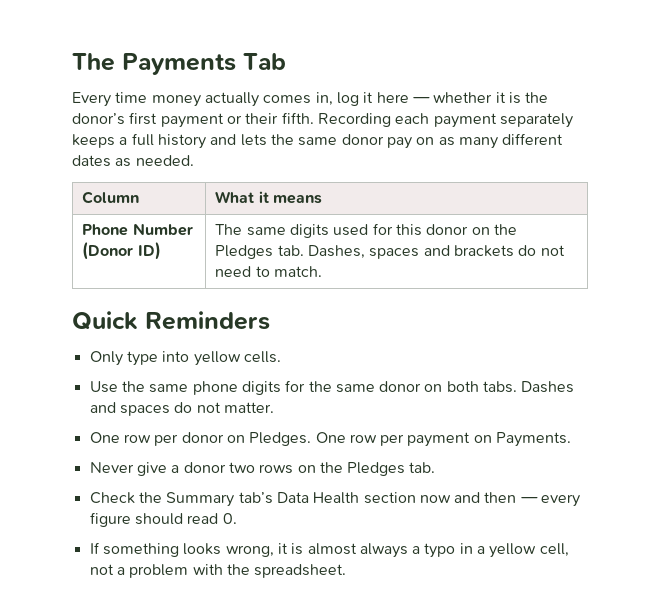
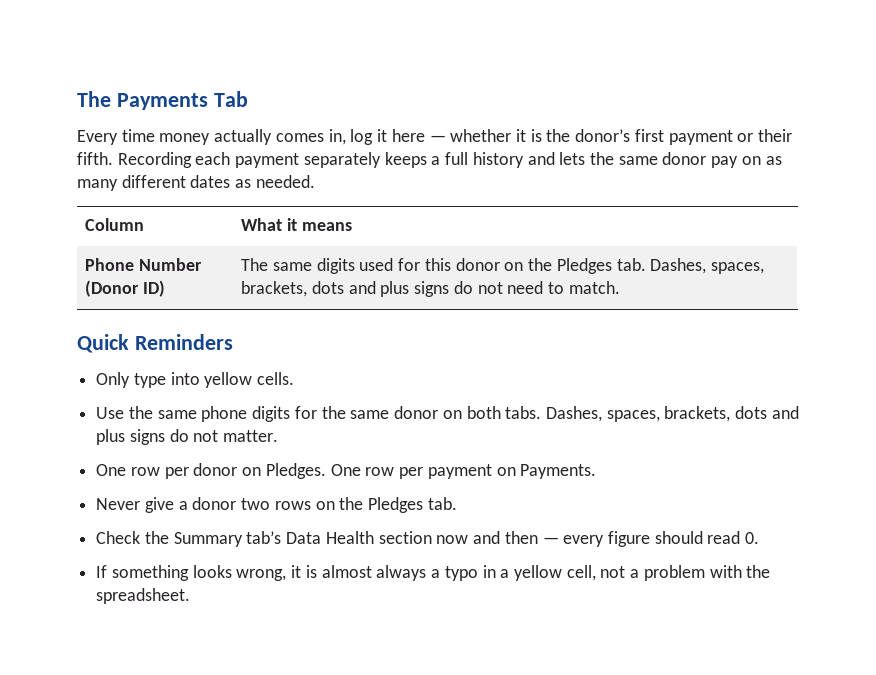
[369,245,514,259] spaces and brackets -> [710,262,764,274] [241,281,450,297] spaces, brackets, dots and plus signs
[521,381,575,393] [89,402,170,416] Dashes and spaces -> [545,406,799,422] [96,429,165,445] Dashes, spaces, brackets, dots and plus signs

